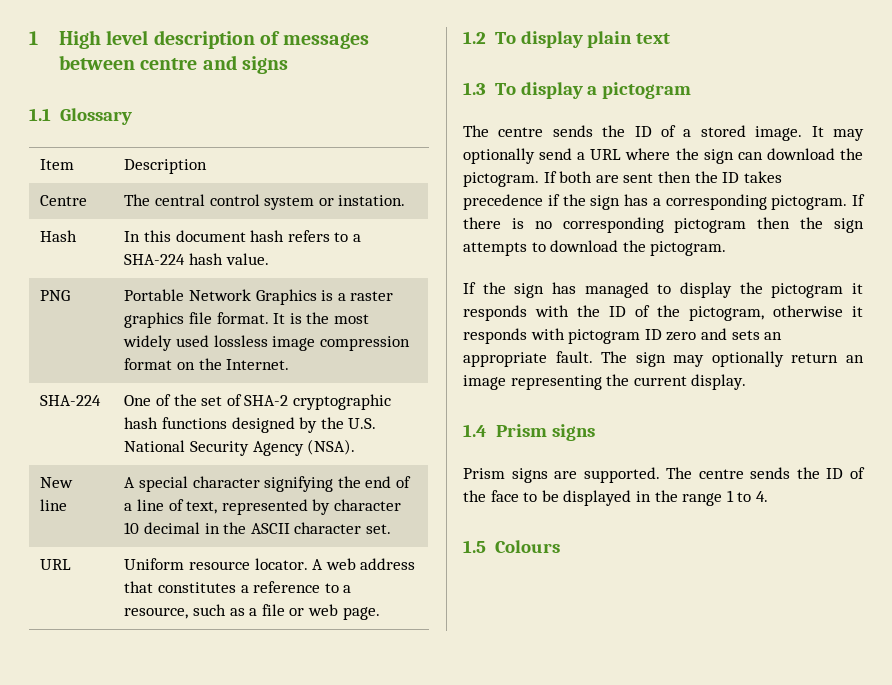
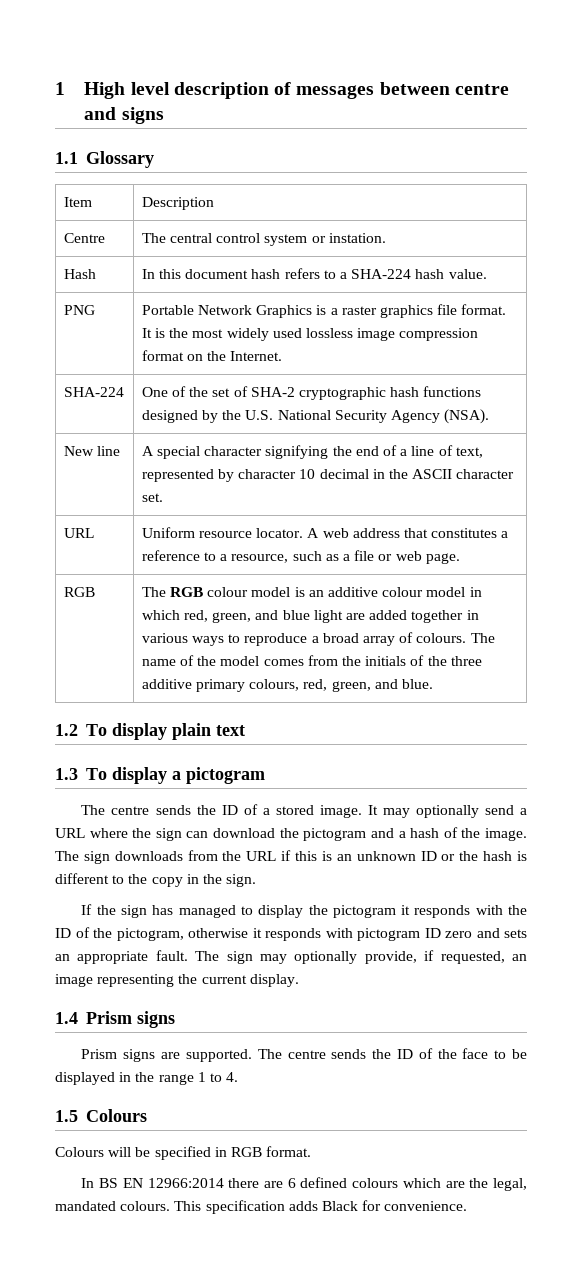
(380, 613) none -> [63,587,95,597] [141,587,482,597] [141,610,479,623] [141,632,495,646] [141,655,482,666] [141,679,434,692] // RGB | The RGB colour model is an additive colour model in which red, green, and blue light are added together in various ways to reproduce a broad array of colours. The name of the model comes from the initials of the three additive primary colours, red, green, and blue.
[463,171,782,187] [463,194,865,210] [463,217,864,233] [463,240,727,256] pictogram. If both are sent then the ID takes precedence if the sign has a corresponding pictogram. If there is no corresponding pictogram then the sign attempts to download the pictogram. -> [303,827,528,841] [55,850,528,864] [55,873,257,887] pictogram and a hash of the image. The sign downloads from the URL if this is an unknown ID or the hash is different to the copy in the sign.
[791,353,839,363] return -> [364,950,505,964] provide, if requested,
(560, 546) none -> [55,1146,312,1160] [81,1177,527,1191] [55,1200,468,1214] // Colours will be specified in RGB format. // In BS EN 12966:2014 there are 6 defined colours which are the legal, mandated colours. This specification adds Black for convenience.

